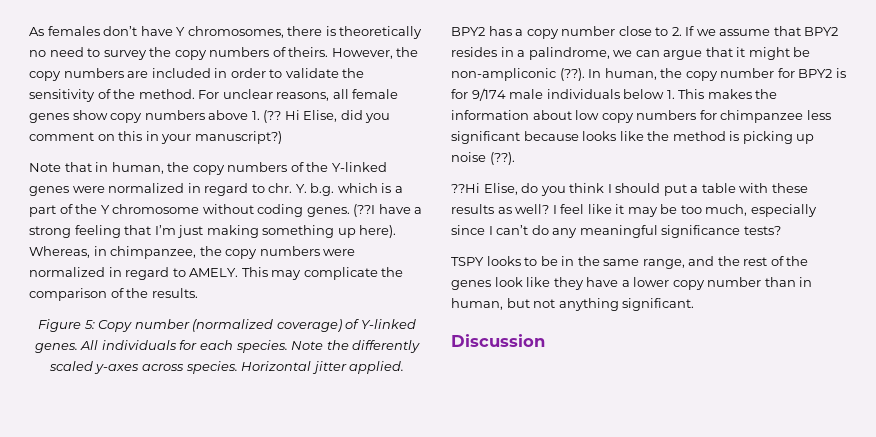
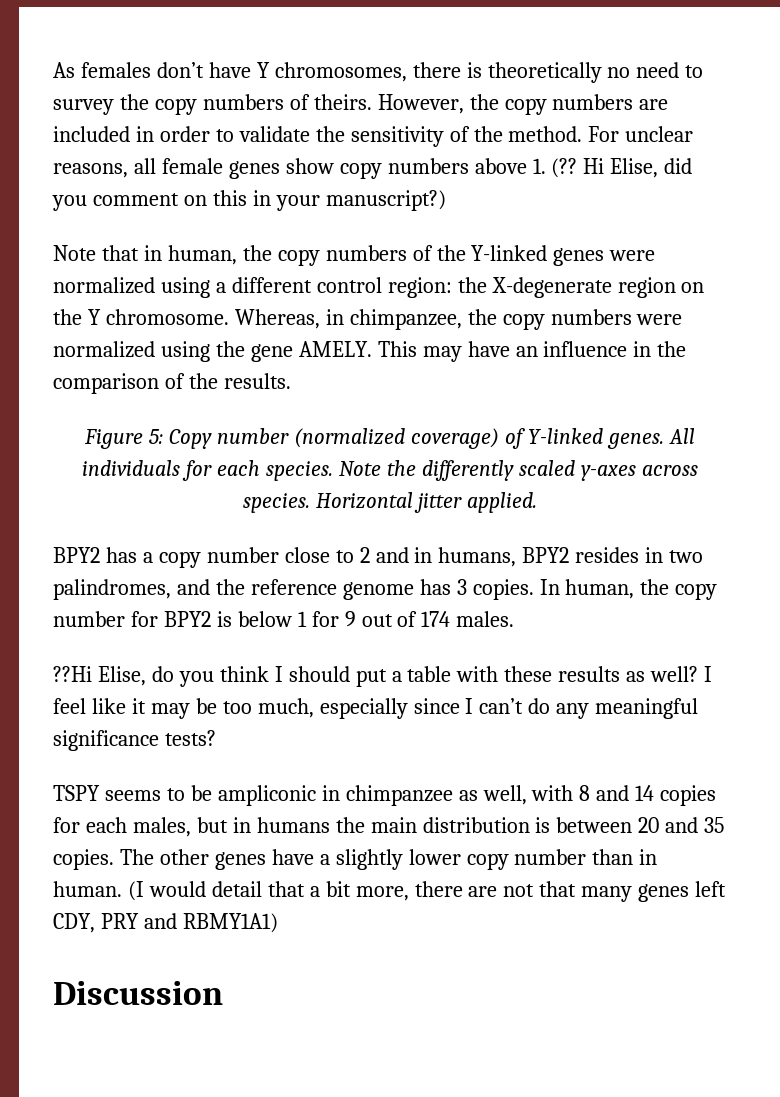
[187,183,403,196] [29,204,423,217] [29,225,397,238] in regard to chr. Y. b.g. which is a part of the Y chromosome without coding genes. (??I have a strong feeling that I’m just making something up here). -> [160,277,705,298] [53,309,229,325] using a different control region: the X-degenerate region on the Y chromosome.
[108,267,378,280] in regard to AMELY. This may complicate -> [160,341,652,362] using the gene AMELY. This may have an influence in
[671,26,839,36] [451,47,811,60] [451,68,585,81] 2. If we assume that BPY2 resides in a palindrome, we can argue that it might be non-ampliconic (??). -> [359,547,704,567] [53,579,534,600] 2 and in humans, BPY2 resides in two palindromes, and the reference genome has 3 copies.
[451,88,778,101] [451,110,831,123] [451,131,815,144] [451,152,515,165] for 9/174 male individuals below 1. This makes the information about low copy numbers for chimpanzee less significant because looks like the method is picking up noise (??). -> [237,611,515,627] below 1 for 9 out of 174 males.
[486,256,521,266] looks -> [104,790,161,801] seems
[561,256,809,269] [451,277,630,290] in the same range, and the rest of the genes look like they have a -> [217,785,717,806] [53,817,725,837] [53,849,403,870] ampliconic in chimpanzee as well, with 8 and 14 copies for each males, but in humans the main distribution is between 20 and 35 copies. The other genes have a slightly
[451,298,695,311] human, but not anything significant. -> [53,881,727,902] [53,913,278,933] human. (I would detail that a bit more, there are not that many genes left CDY, PRY and RBMY1A1)

